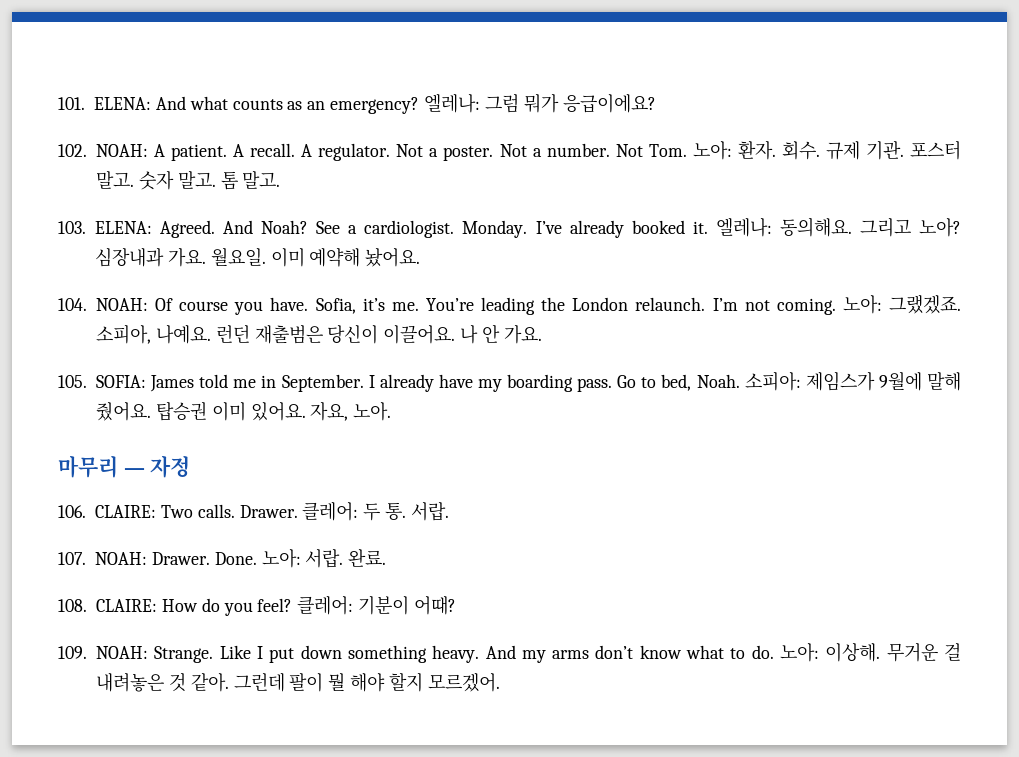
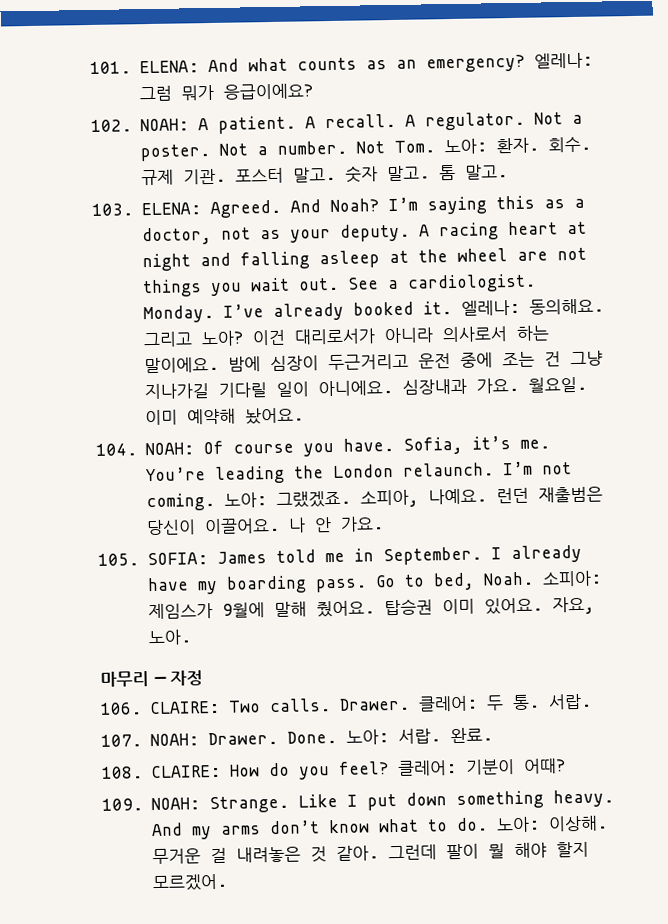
(309, 227) none -> [387,195,585,215] [141,221,587,246] [141,247,587,272] [141,277,339,298] I’m saying this as a doctor, not as your deputy. A racing heart at night and falling asleep at the wheel are not things you wait out.
(962, 227) none -> [251,325,550,346] [143,350,603,374] [143,380,393,400] 이건 대리로서가 아니라 의사로서 하는 말이에요. 밤에 심장이 두근거리고 운전 중에 조는 건 그냥 지나가길 기다릴 일이 아니에요.

